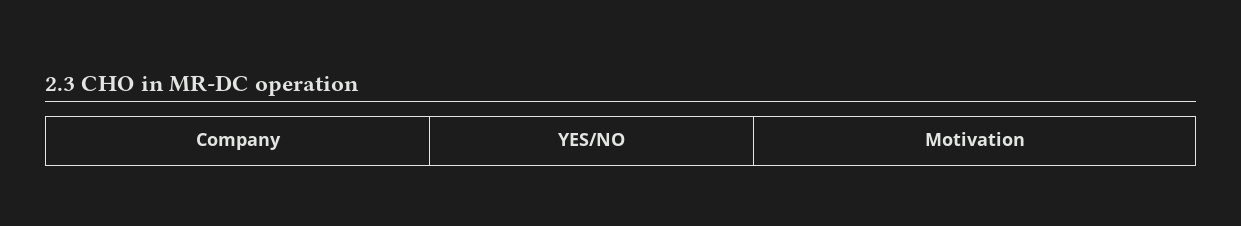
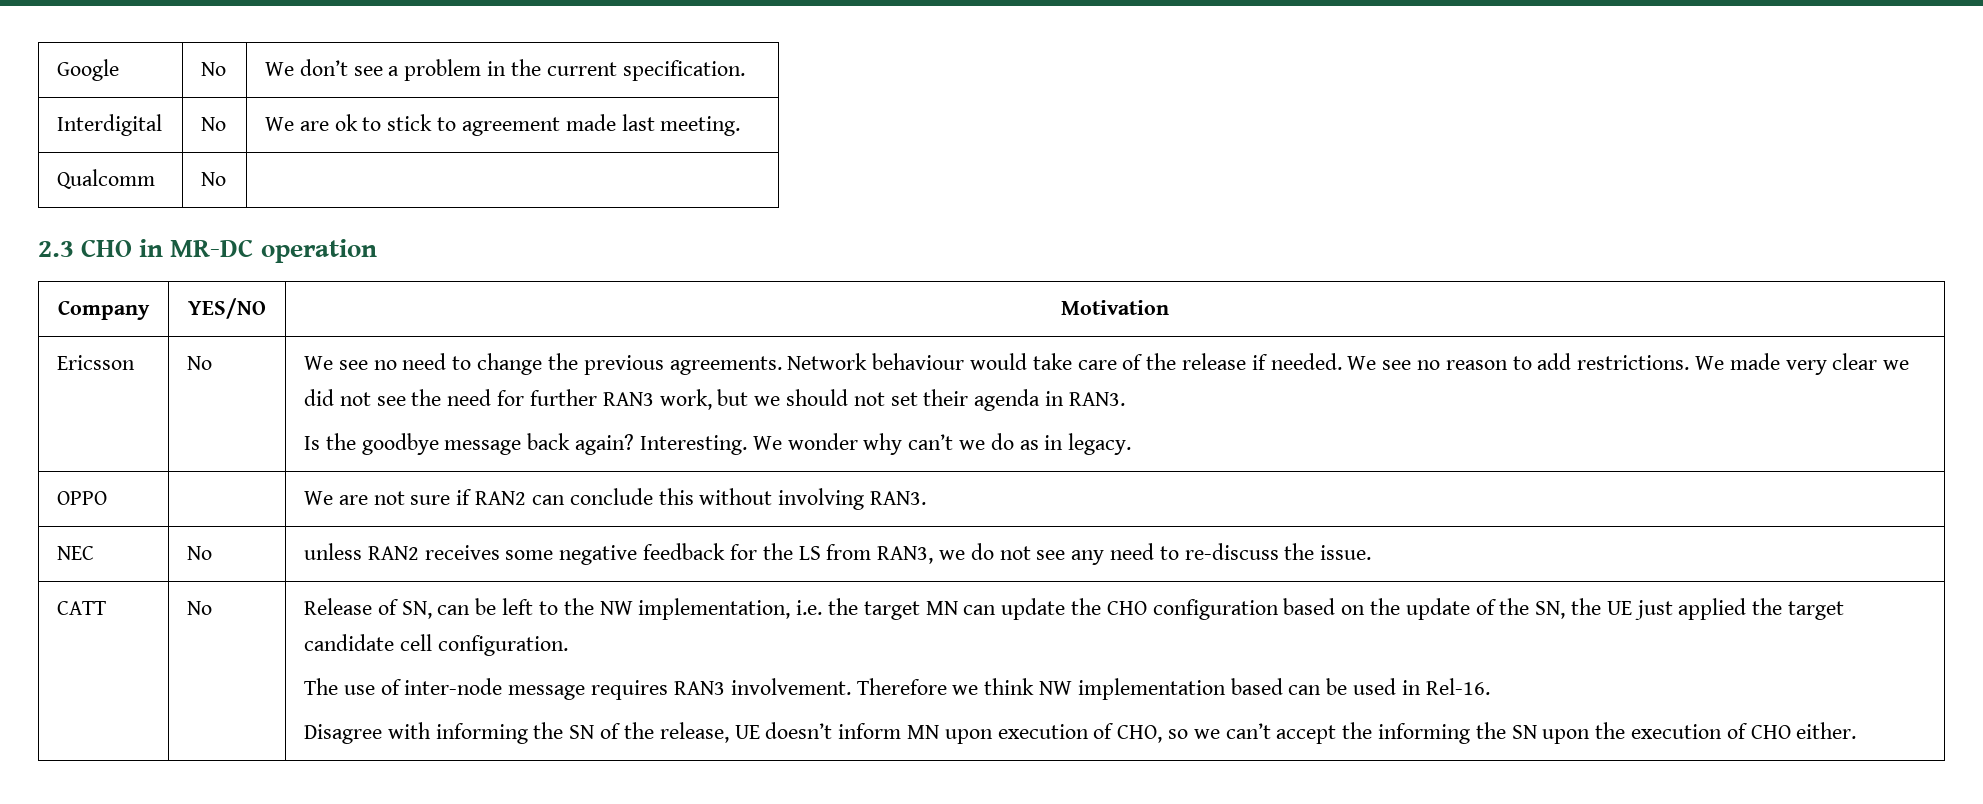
(45, 84) none -> [57,59,120,81] [201,62,227,76] [265,59,745,81] [57,114,163,136] [201,117,227,131] [265,114,741,136] [57,169,156,189] [201,172,227,186] Google | No | We don’t see a problem in the current specification. // Interdigital | No | We are ok to stick to agreement made last meeting. // Qualcomm | No | //
(1025, 139) none -> [57,355,136,370] [187,356,213,370] [304,353,1910,375] [304,389,1125,411] [304,433,1132,455] [57,491,108,505] [304,488,926,510] [57,546,95,560] [187,546,213,560] [304,543,1372,565] [57,601,107,615] [187,601,213,615] [304,598,1845,620] [304,634,568,656] [304,678,1490,700] [304,722,1857,744] // Ericsson | No | We see no need to change the previous agreements. Network behaviour would take care of the release if needed. We see no reason to add restrictions. We made very clear we did not see the need for further RAN3 work, but we should not set their agenda in RAN3. // Is the goodbye message back again? Interesting. We wonder why can’t we do as in legacy. // OPPO | | We are not sure if RAN2 can conclude this without involving RAN3. // NEC | No | unless RAN2 receives some negative feedback for the LS from RAN3, we do not see any need to re-discuss the issue. // CATT | No | Release of SN, can be left to the NW implementation, i.e. the target MN can update the CHO configuration based on the update of the SN, the UE just applied the target candidate cell configuration. // The use of inter-node message requires RAN3 involvement. Therefore we think NW implementation based can be used in Rel-16. // Disagree with informing the SN of the release, UE doesn’t inform MN upon execution of CHO, so we can’t accept the informing the SN upon the execution of CHO either.

